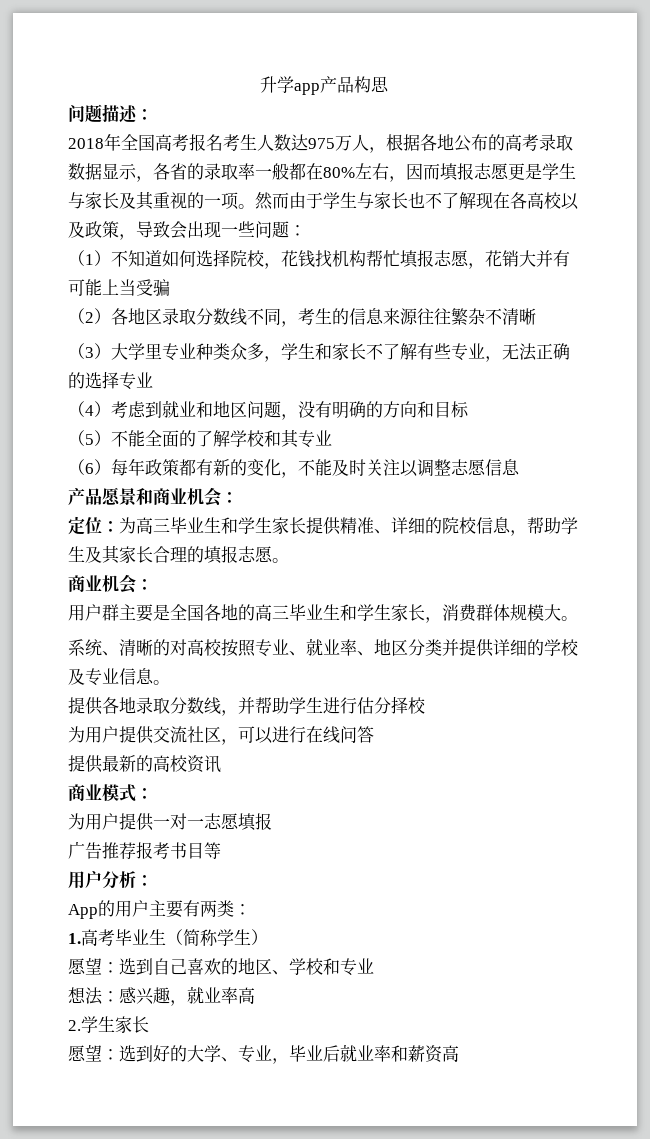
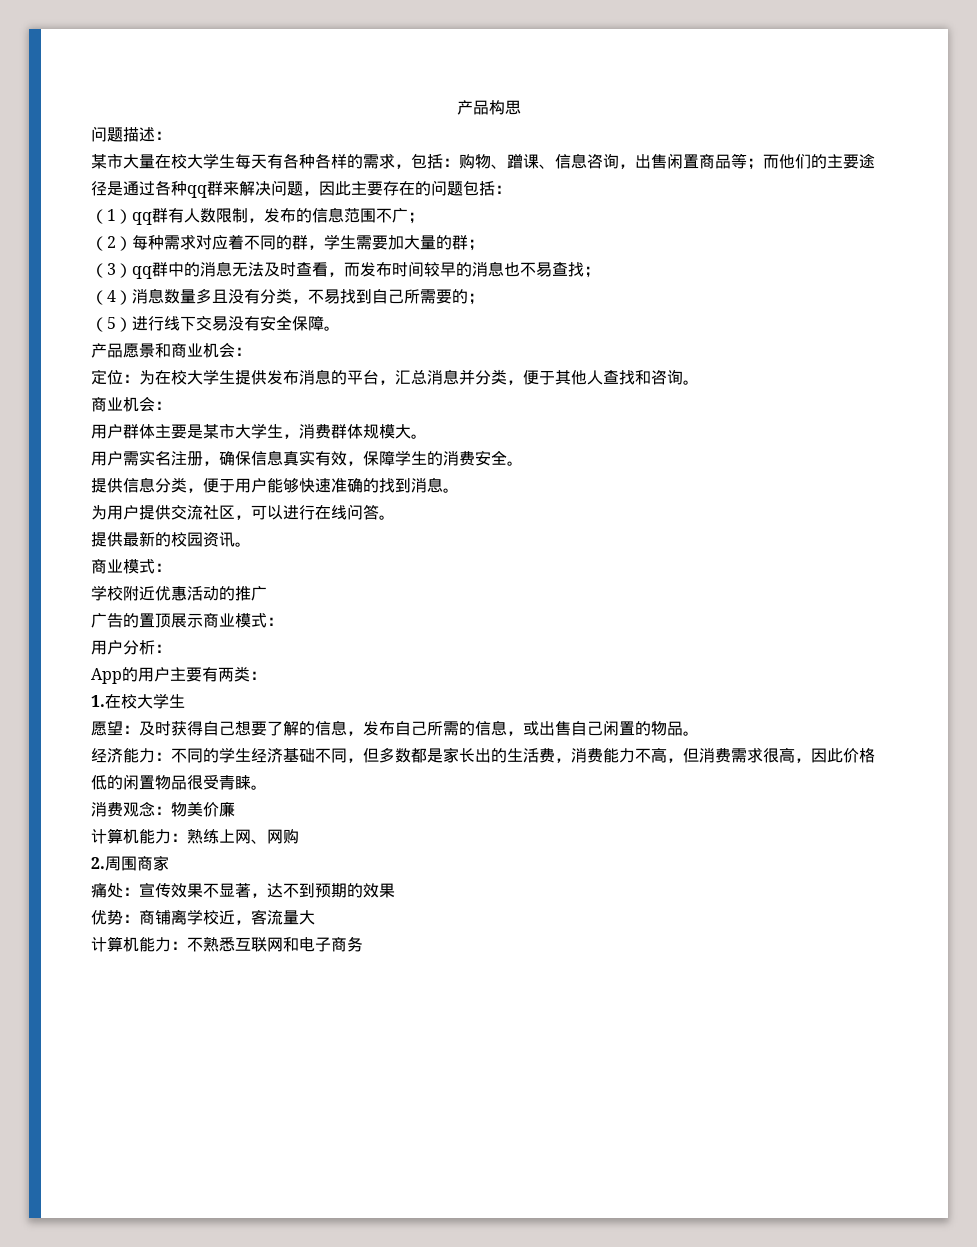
[259,76,320,95] 升学app -> (456, 107) none
[68,133,573,153] [68,163,576,182] [68,191,579,210] [68,221,306,240] [68,249,570,269] [68,279,170,296] [68,308,536,327] [68,343,570,362] [68,371,153,390] [68,400,469,420] [68,429,332,448] [68,458,520,478] 2018年全国高考报名考生人数达975万人，根据各地公布的高考录取数据显示，各省的录取率一般都在80%左右，因而填报志愿更是学生与家长及其重视的一项。然而由于学生与家长也不了解现在各高校以及政策，导致会出现一些问题： // （1）不知道如何选择院校，花钱找机构帮忙填报志愿，花销大并有可能上当受骗 // （2）各地区录取分数线不同，考生的信息来源往往繁杂不清晰 // （3）大学里专业种类众多，学生和家长不了解有些专业，无法正确的选择专业 // （4）考虑到就业和地区问题，没有明确的方向和目标 // （5）不能全面的了解学校和其专业 // （6）每年政策都有新的变化，不能及时关注以调整志愿信息 -> [91,153,875,170] [91,180,511,198] [91,207,424,225] [91,234,484,251] [91,261,600,279] [91,288,484,305] [91,315,340,332] 某市大量在校大学生每天有各种各样的需求，包括：购物、蹭课、信息咨询，出售闲置商品等；而他们的主要途径是通过各种qq群来解决问题，因此主要存在的问题包括： // （1）qq群有人数限制，发布的信息范围不广； // （2）每种需求对应着不同的群，学生需要加大量的群； // （3）qq群中的消息无法及时查看，而发布时间较早的消息也不易查找； // （4）消息数量多且没有分类，不易找到自己所需要的； // （5）进行线下交易没有安全保障。
[136,517,578,536] [68,545,273,564] 高三毕业生和学生家长提供精准、详细的院校信息，帮助学生及其家长合理的填报志愿 -> [155,369,683,385] 在校大学生提供发布消息的平台，汇总消息并分类，便于其他人查找和咨询
[119,604,425,622] 主要是全国各地的高三毕业生和学生家长 -> [139,423,283,439] 体主要是某市大学生
[68,638,579,657] [68,668,170,686] [68,696,426,716] 系统、清晰的对高校按照专业、就业率、地区分类并提供详细的学校及专业信息。 // 提供各地录取分数线，并帮助学生进行估分择校 -> [91,450,523,466] [91,477,459,493] 用户需实名注册，确保信息真实有效，保障学生的消费安全。 // 提供信息分类，便于用户能够快速准确的找到消息。
(374, 734) none -> [379,515,395,520] 。
[153,755,188,772] 高校 -> [171,532,203,547] 校园
[68,784,153,802] [68,813,272,831] [68,841,221,860] // 商业模式： // 为用户提供一对一志愿填报 // 广告推荐报考书目等 -> [235,542,251,547] [91,559,171,574] [91,585,267,601] [91,613,283,628] 。 // 商业模式： // 学校附近优惠活动的推广 // 广告的置顶展示商业模式：
[81,929,268,946] [68,957,374,976] [68,986,255,1006] [68,1016,149,1034] [68,1044,459,1064] 高考毕业生（简称学生） // 愿望：选到自己喜欢的地区、学校和专业 // 想法：感兴趣，就业率高 // 2.学生家长 // 愿望：选到好的大学、专业，毕业后就业率和薪资高 -> [105,693,185,709] [91,720,699,736] [91,747,875,763] [91,774,267,790] [91,801,235,817] [91,828,299,844] [91,855,169,871] [91,882,395,898] [91,909,315,925] [91,936,363,952] 在校大学生 // 愿望：及时获得自己想要了解的信息，发布自己所需的信息，或出售自己闲置的物品。 // 经济能力：不同的学生经济基础不同，但多数都是家长出的生活费，消费能力不高，但消费需求很高，因此价格低的闲置物品很受青睐。 // 消费观念：物美价廉 // 计算机能力：熟练上网、网购 // 2.周围商家 // 痛处：宣传效果不显著，达不到预期的效果 // 优势：商铺离学校近，客流量大 // 计算机能力：不熟悉互联网和电子商务

